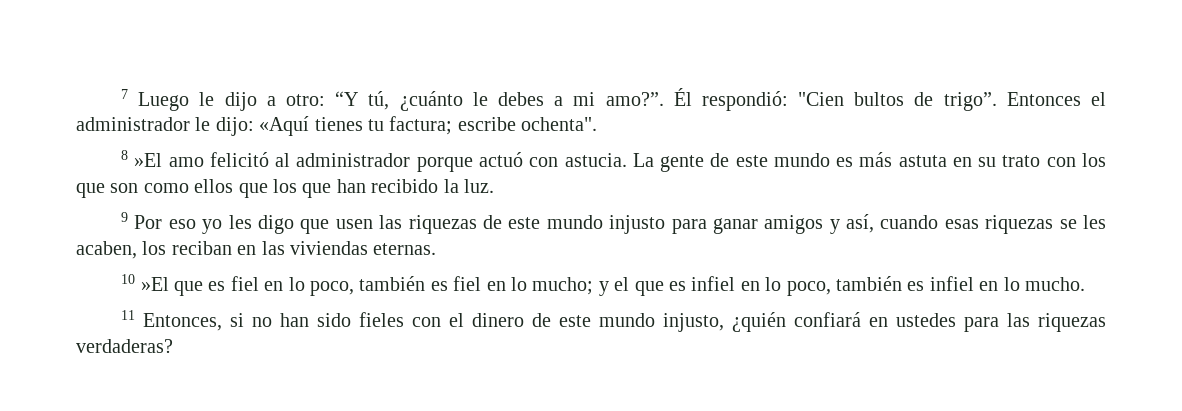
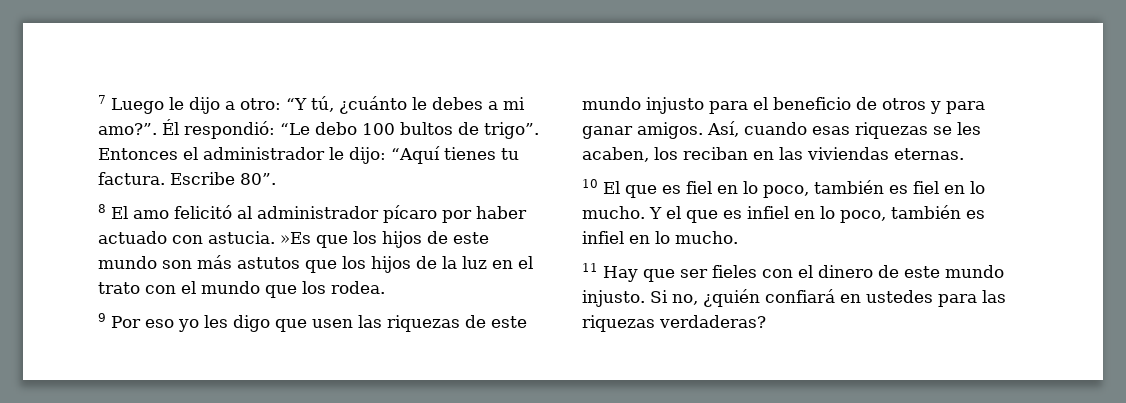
[798,92,845,106] "Cien -> [280,122,395,135] “Le debo 100
[259,116,310,136] «Aquí -> [391,146,440,164] “Aquí
[389,116,598,135] factura; escribe ochenta". -> [98,172,276,185] factura. Escribe 80”.
[134,153,163,167] »El -> [111,206,128,219] El
[416,152,1106,172] [76,179,494,198] porque actuó con astucia. La gente de este mundo es más astuta en su trato con los que son como ellos que los que han recibido la luz. -> [383,205,527,223] [98,231,489,248] [98,255,533,273] [98,281,385,298] pícaro por haber actuado con astucia. »Es que los hijos de este mundo son más astutos que los hijos de la luz en el trato con el mundo que los rodea.
[712,214,875,234] ganar amigos y así, -> [753,97,985,114] [582,121,739,139] el beneficio de otros y para ganar amigos. Así,
[140,277,169,291] »El -> [603,181,620,194] El
[532,277,609,296] mucho; y -> [582,206,662,219] mucho. Y
[143,313,352,331] Entonces, si no han sido -> [603,266,708,282] Hay que ser
[663,313,725,332] injusto, -> [582,290,698,307] injusto. Si no,

